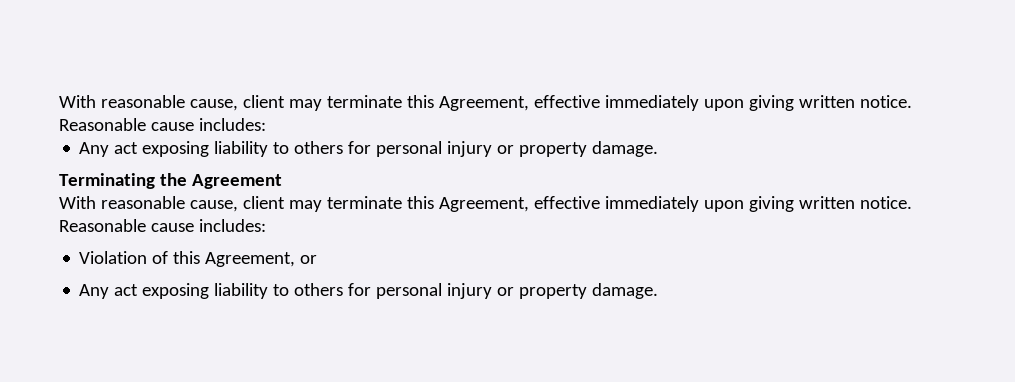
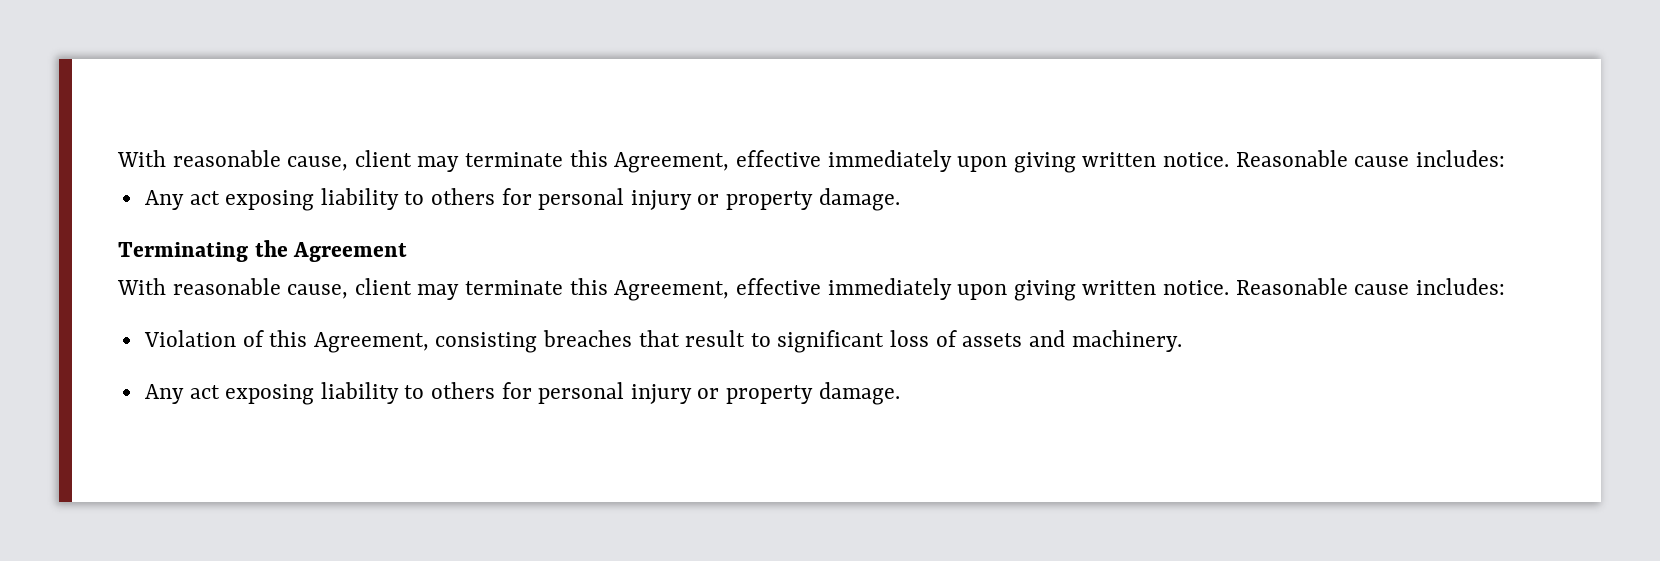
[300,255,318,264] or -> [435,330,1182,353] consisting breaches that result to significant loss of assets and machinery.

